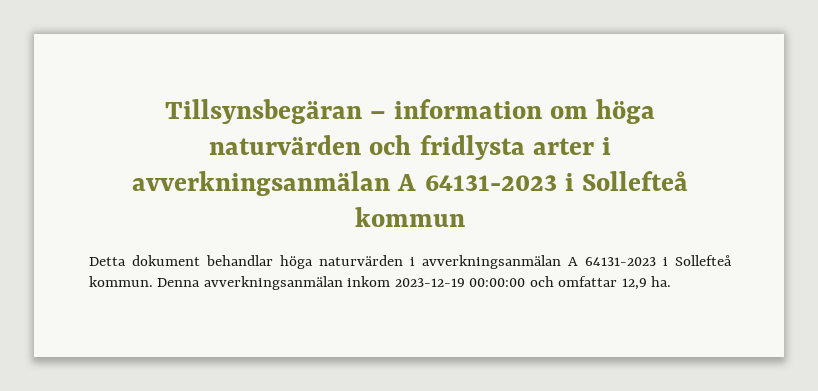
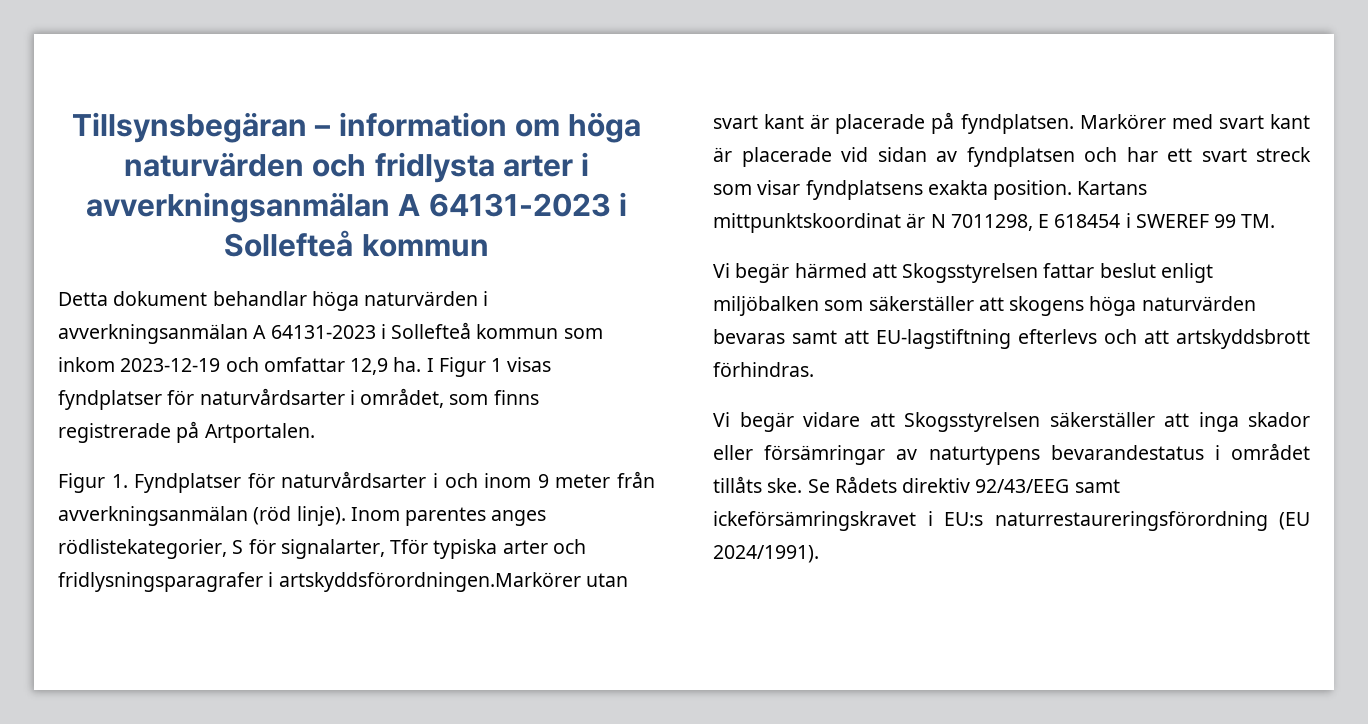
[89,276,343,290] kommun. Denna avverkningsanmälan -> [476,324,603,339] kommun som
[469,278,526,287] 00:00:00 -> (221, 365) none
(672, 281) none -> [426,357,552,377] [58,388,539,410] [58,421,315,443] [58,471,656,493] [58,506,547,526] [58,539,586,559] [58,572,628,592] [713,112,1310,134] [713,147,1311,167] [713,180,1148,200] [713,213,1276,233] [713,263,1213,283] [713,296,1256,316] [713,329,1310,349] [713,362,814,377] [713,412,1310,432] [713,443,1310,465] [713,476,1120,493] [713,511,1310,531] [713,545,819,563] I Figur 1 visas fyndplatser för naturvårdsarter i området, som finns registrerade på Artportalen. // Figur 1. Fyndplatser för naturvårdsarter i och inom 9 meter från avverkningsanmälan (röd linje). Inom parentes anges rödlistekategorier, S för signalarter, Tför typiska arter och fridlysningsparagrafer i artskyddsförordningen.Markörer utan svart kant är placerade på fyndplatsen. Markörer med svart kant är placerade vid sidan av fyndplatsen och har ett svart streck som visar fyndplatsens exakta position. Kartans mittpunktskoordinat är N 7011298, E 618454 i SWEREF 99 TM. // Vi begär härmed att Skogsstyrelsen fattar beslut enligt miljöbalken som säkerställer att skogens höga naturvärden bevaras samt att EU-lagstiftning efterlevs och att artskyddsbrott förhindras. // Vi begär vidare att Skogsstyrelsen säkerställer att inga skador eller försämringar av naturtypens bevarandestatus i området tillåts ske. Se Rådets direktiv 92/43/EEG samt ickeförsämringskravet i EU:s naturrestaureringsförordning (EU 2024/1991).

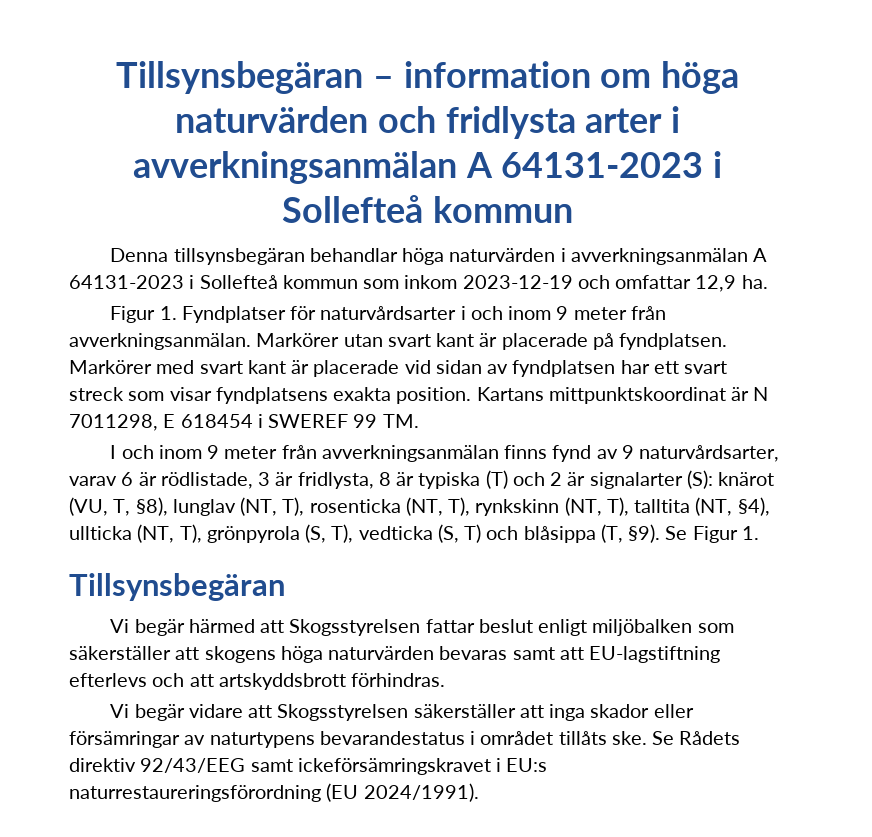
[58,291,208,306] Detta dokument -> [110,248,305,265] Denna tillsynsbegäran
[426,357,552,377] [58,388,539,410] [58,421,315,443] I Figur 1 visas fyndplatser för naturvårdsarter i området, som finns registrerade på Artportalen. -> (768, 282) none
[58,506,547,526] [58,539,586,559] [58,572,581,592] avverkningsanmälan (röd linje). Inom parentes anges rödlistekategorier, S för signalarter, Tför typiska arter och fridlysningsparagrafer i artskyddsförordningen.Markörer -> [69,333,340,350] avverkningsanmälan. Markörer
[1084,147,1117,162] och -> (616, 368) none
(1276, 221) none -> [110,445,780,462] [69,470,775,489] [69,497,770,516] [69,524,759,543] [69,573,285,601] // I och inom 9 meter från avverkningsanmälan finns fynd av 9 naturvårdsarter, varav 6 är rödlistade, 3 är fridlysta, 8 är typiska (T) och 2 är signalarter (S): knärot (VU, T, §8), lunglav (NT, T), rosenticka (NT, T), rynkskinn (NT, T), talltita (NT, §4), ullticka (NT, T), grönpyrola (S, T), vedticka (S, T) och blåsippa (T, §9). Se Figur 1. // Tillsynsbegäran

